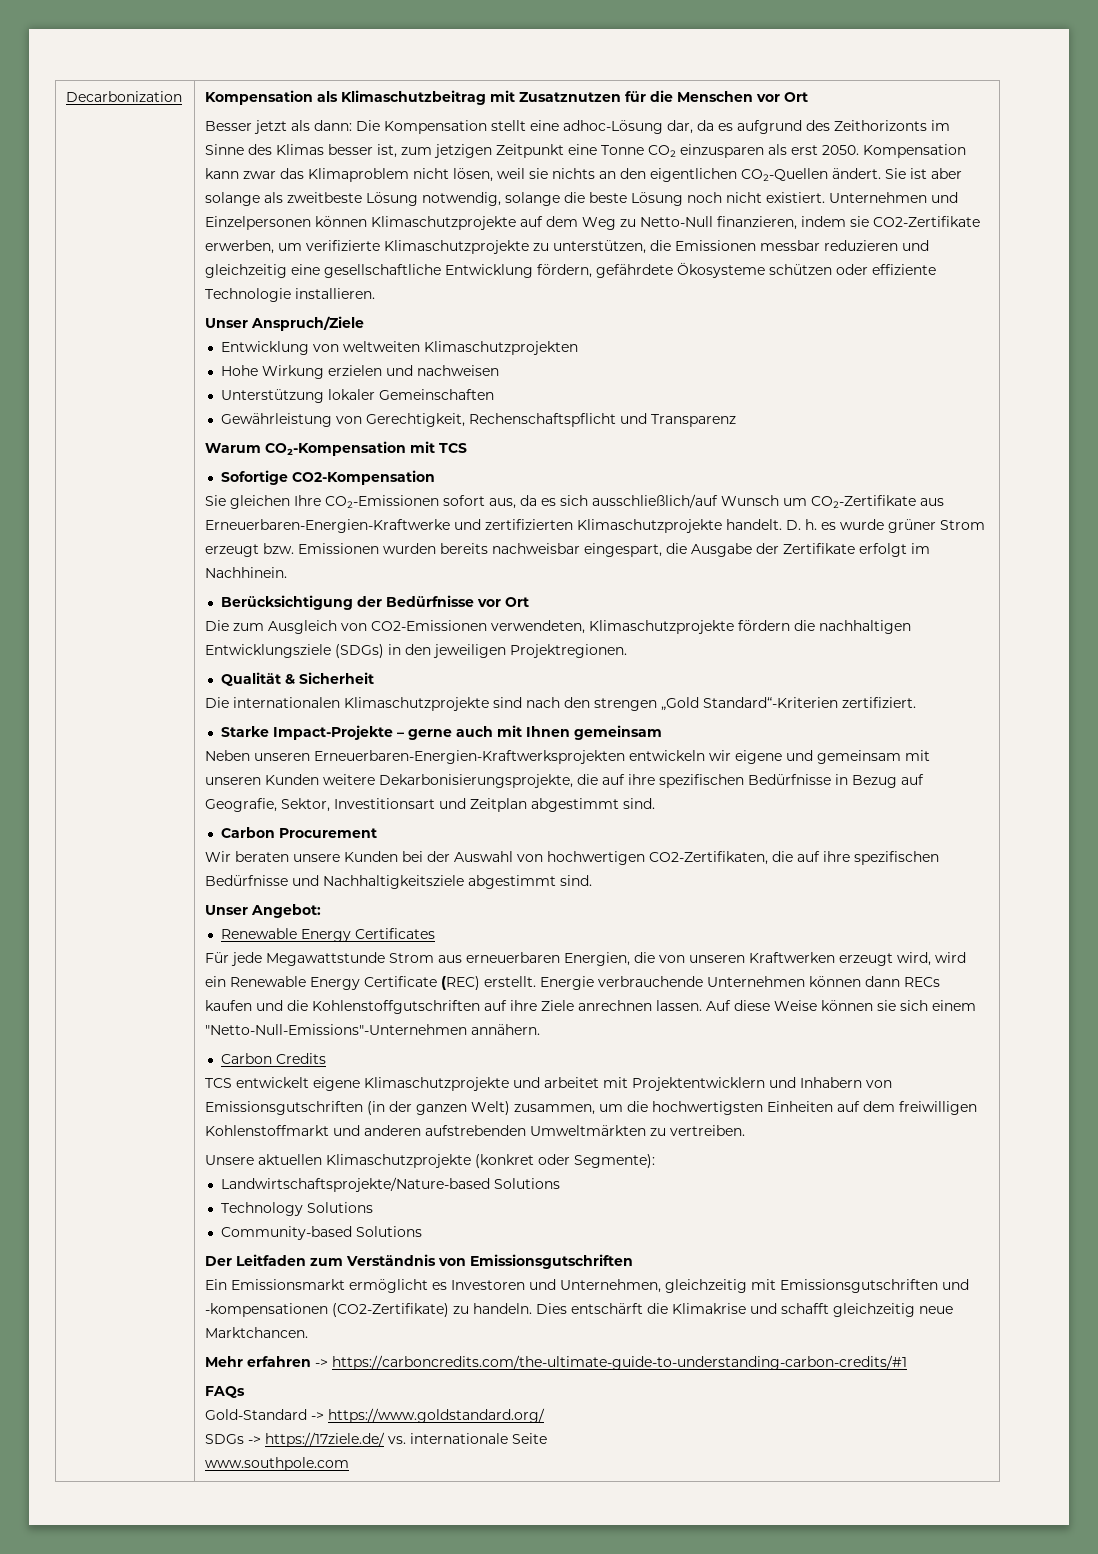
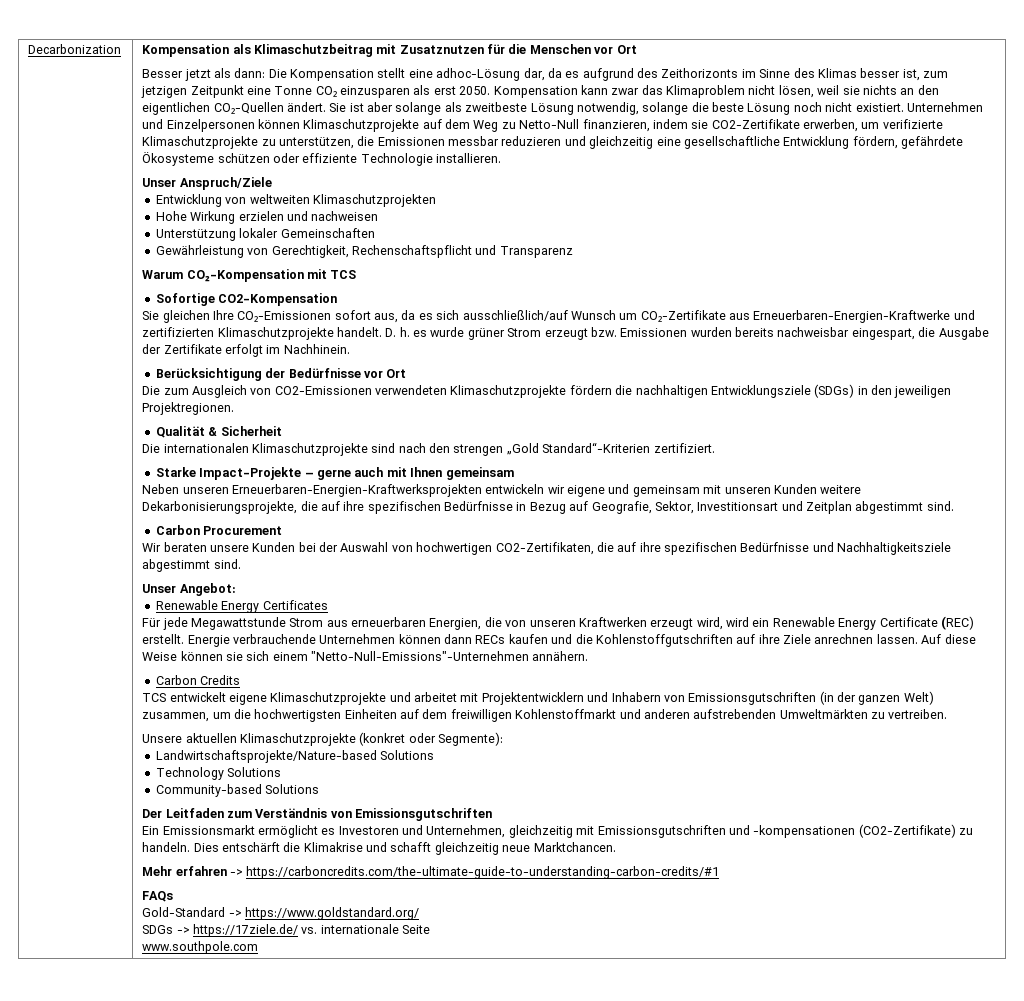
[491,620,586,634] verwendeten, -> [375,385,448,395] verwendeten

